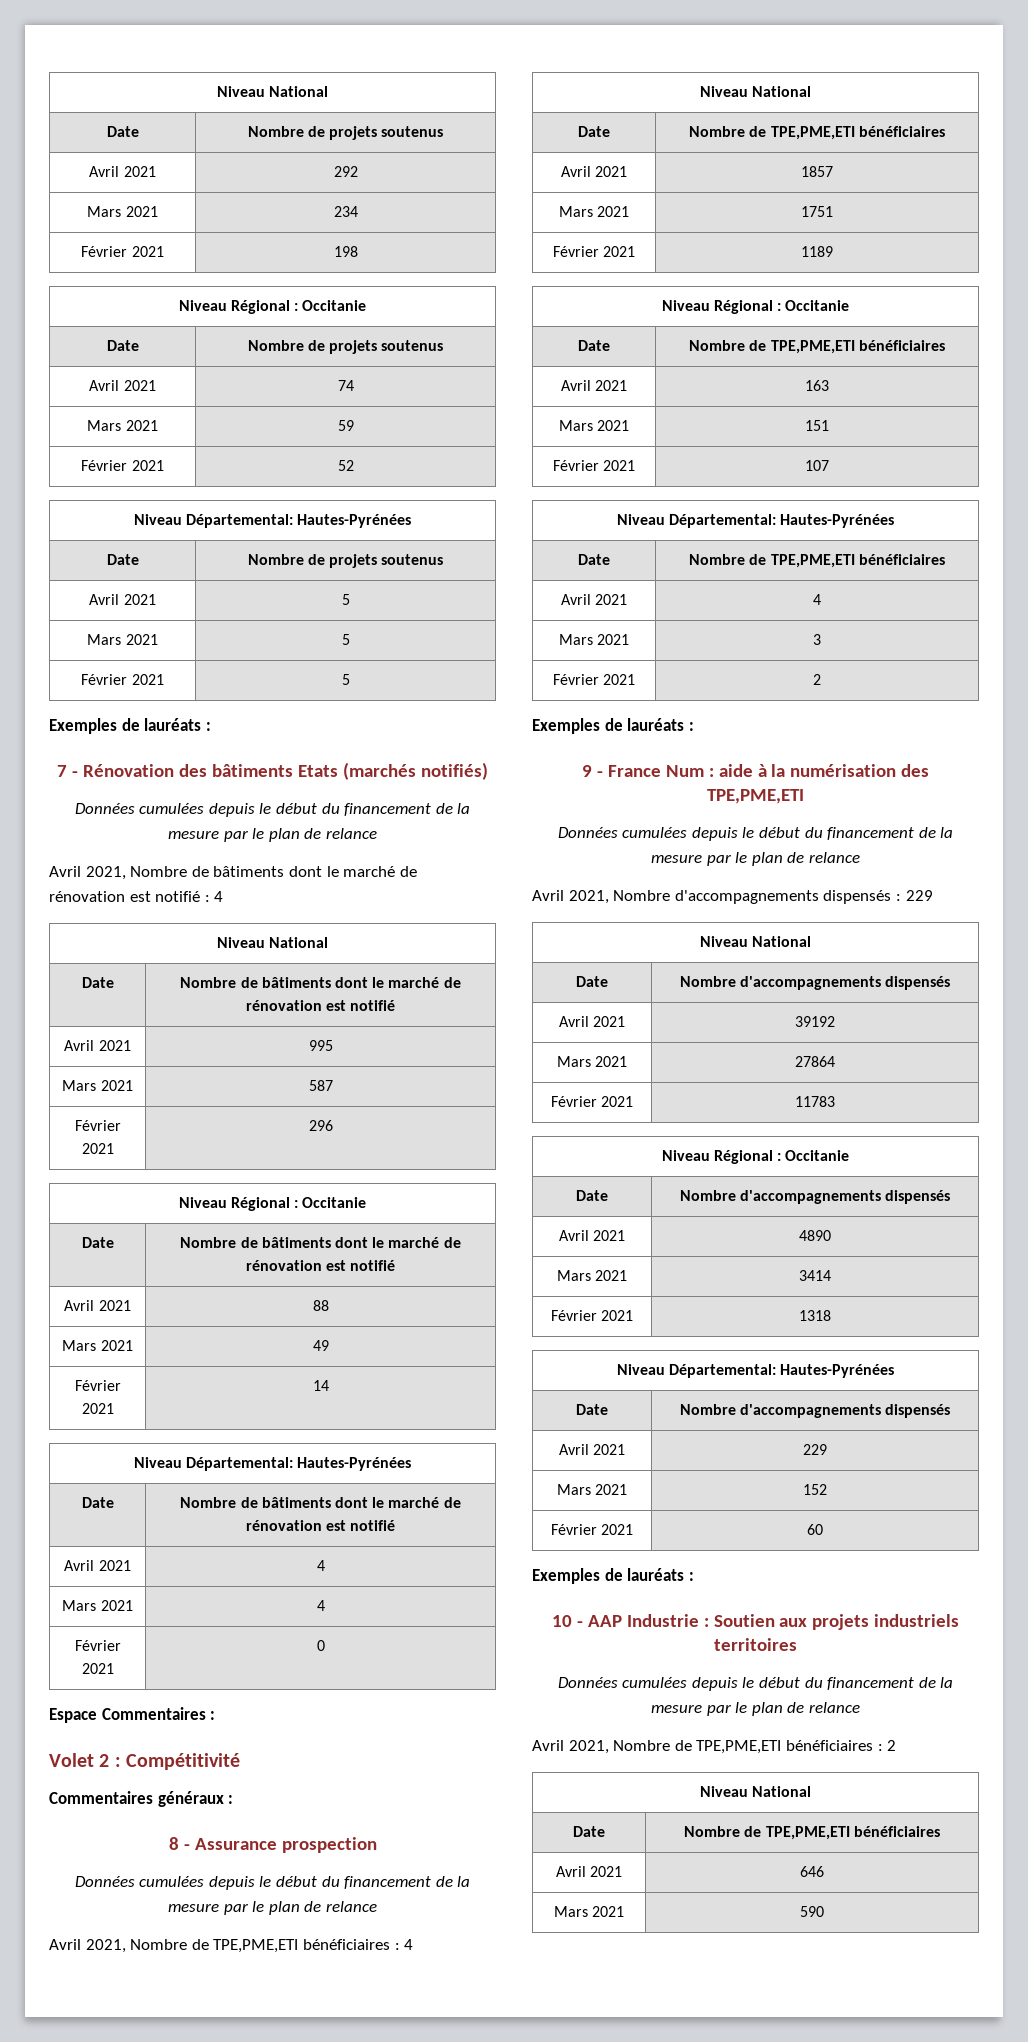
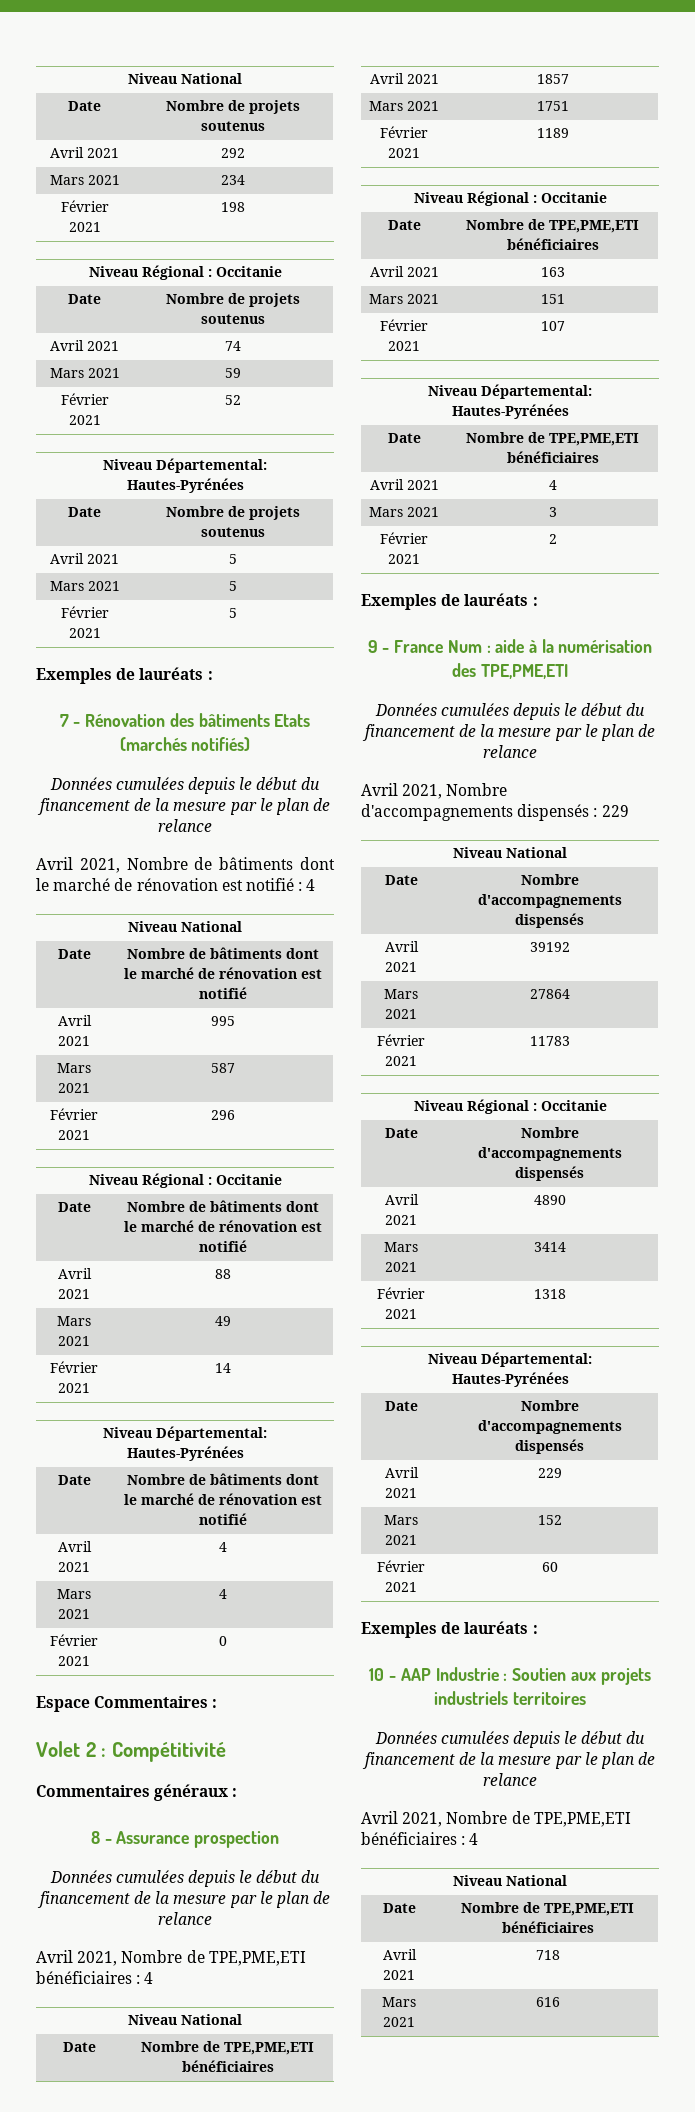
[887,1740,897,1751] [699,1786,812,1797] [573,1826,605,1837] [684,1826,940,1840] [555,1866,623,1877] [800,1866,824,1877] [553,1906,625,1917] [800,1906,824,1917] 2 // Niveau National // Date | Nombre de TPE,PME,ETI bénéficiaires // Avril 2021 | 646 // Mars 2021 | 590 -> [469,1833,479,1845] [453,1875,567,1886] [382,1903,416,1913] [461,1902,634,1916] [501,1921,594,1933] [382,1949,417,1960] [383,1970,415,1980] [535,1950,560,1960] [382,1997,416,2007] [383,2017,415,2027] [535,1997,560,2007] 4 // Niveau National // Date | Nombre de TPE,PME,ETI bénéficiaires // Avril 2021 | 718 // Mars 2021 | 616

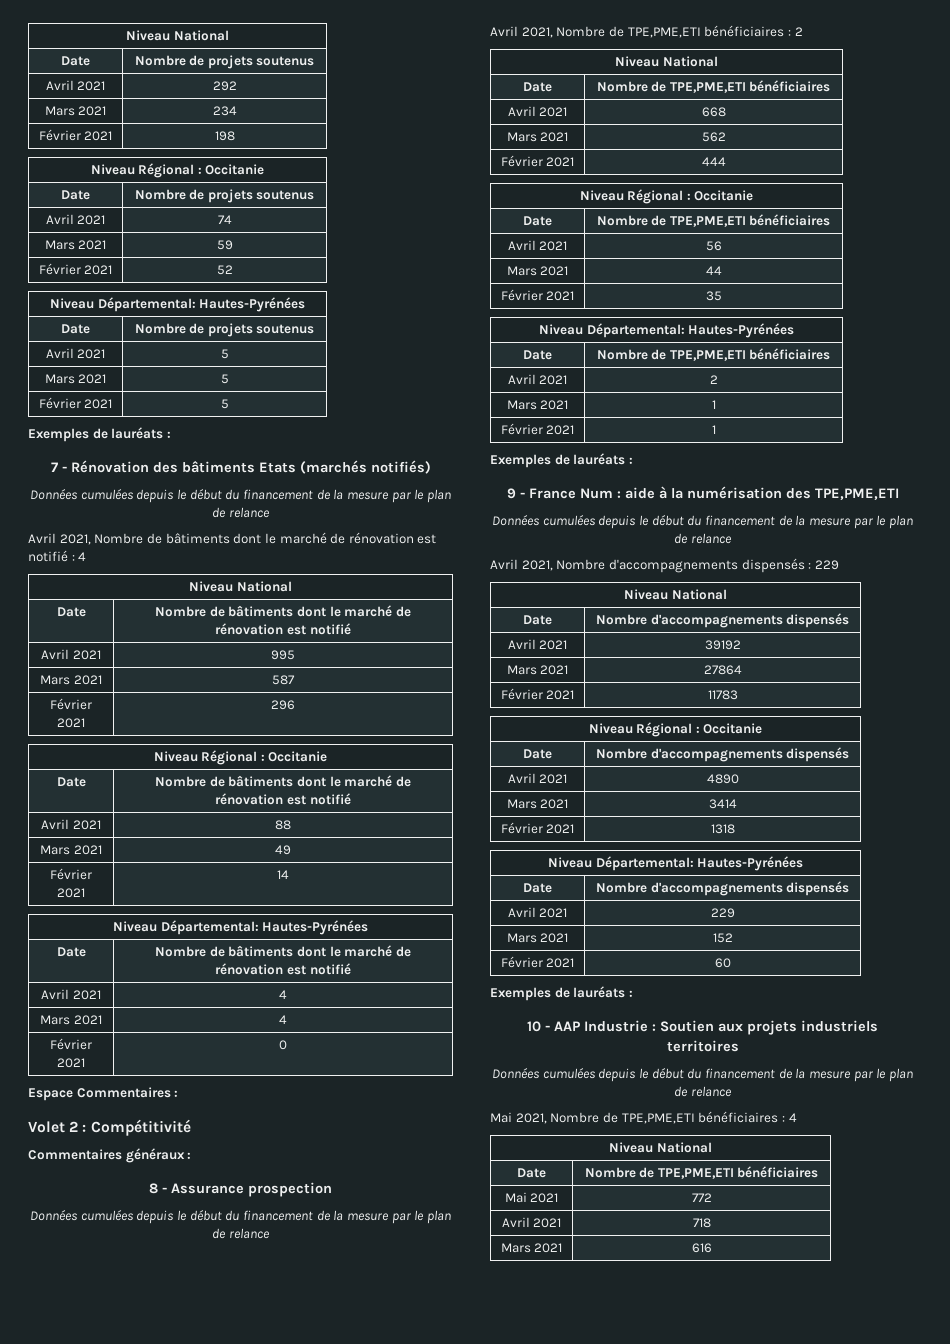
[144,1972,154,1984] [128,2014,242,2025] [62,2042,96,2052] [141,2041,314,2055] [181,2060,274,2072] [369,73,439,84] [536,74,569,84] [369,101,439,111] [536,101,569,111] [380,126,428,138] [388,148,420,158] [536,128,569,138] 4 // Niveau National // Date | Nombre de TPE,PME,ETI bénéficiaires // Avril 2021 | 1857 // Mars 2021 | 1751 // Février 2021 | 1189 -> [794,27,803,36] [615,56,718,67] [523,82,552,92] [596,80,831,93] [507,106,568,117] [701,107,726,117] [506,132,569,142] [701,132,726,142] [500,155,575,167] [701,157,726,166] 2 // Niveau National // Date | Nombre de TPE,PME,ETI bénéficiaires // Avril 2021 | 668 // Mars 2021 | 562 // Février 2021 | 444
[540,267,565,277] [369,294,439,304] [540,294,565,304] [380,319,428,331] [388,341,420,351] [540,321,565,331] 163 // Mars 2021 | 151 // Février 2021 | 107 -> [705,241,722,251] [506,266,569,276] [705,266,722,275] [500,289,575,301] [705,291,722,301] 56 // Mars 2021 | 44 // Février 2021 | 35
[548,480,557,490] [369,507,439,517] [548,507,557,517] [380,532,428,544] [388,554,420,564] [548,534,557,544] 4 // Mars 2021 | 3 // Février 2021 | 2 -> [709,375,718,384] [506,400,569,410] [711,400,716,409] [500,423,575,435] [711,425,716,434] 2 // Mars 2021 | 1 // Février 2021 | 1
[361,1811,398,1824] Avril -> [490,1112,512,1123] Mai
(594, 1927) none -> [504,1192,559,1203] [691,1193,712,1202] // Mai 2021 | 772

